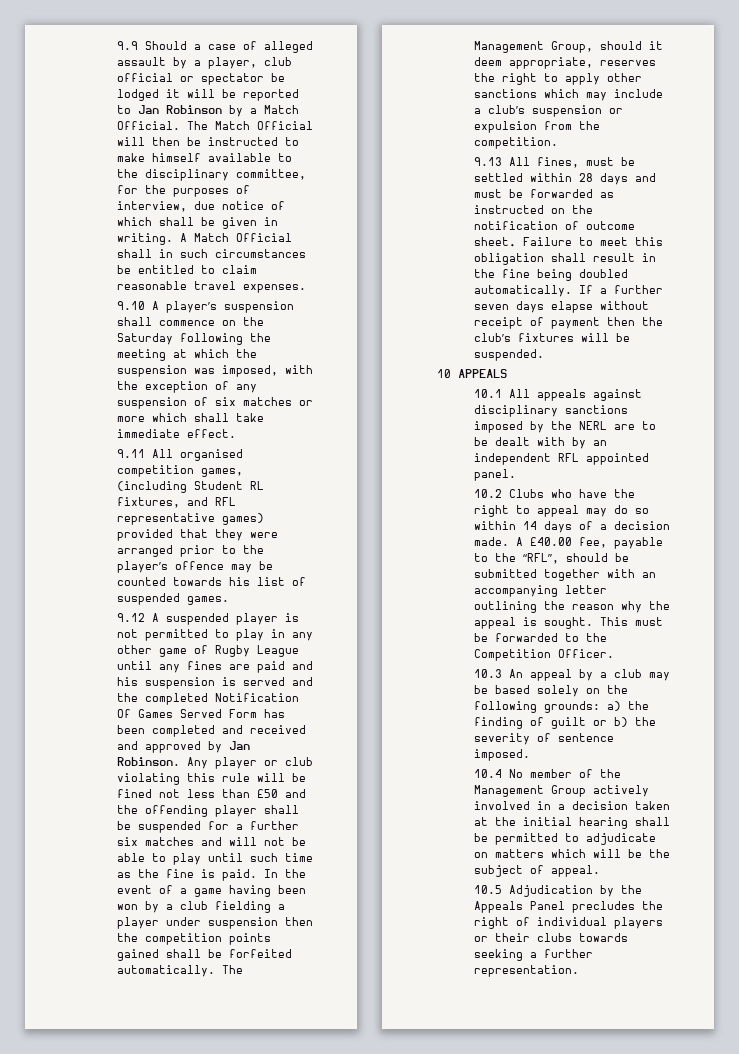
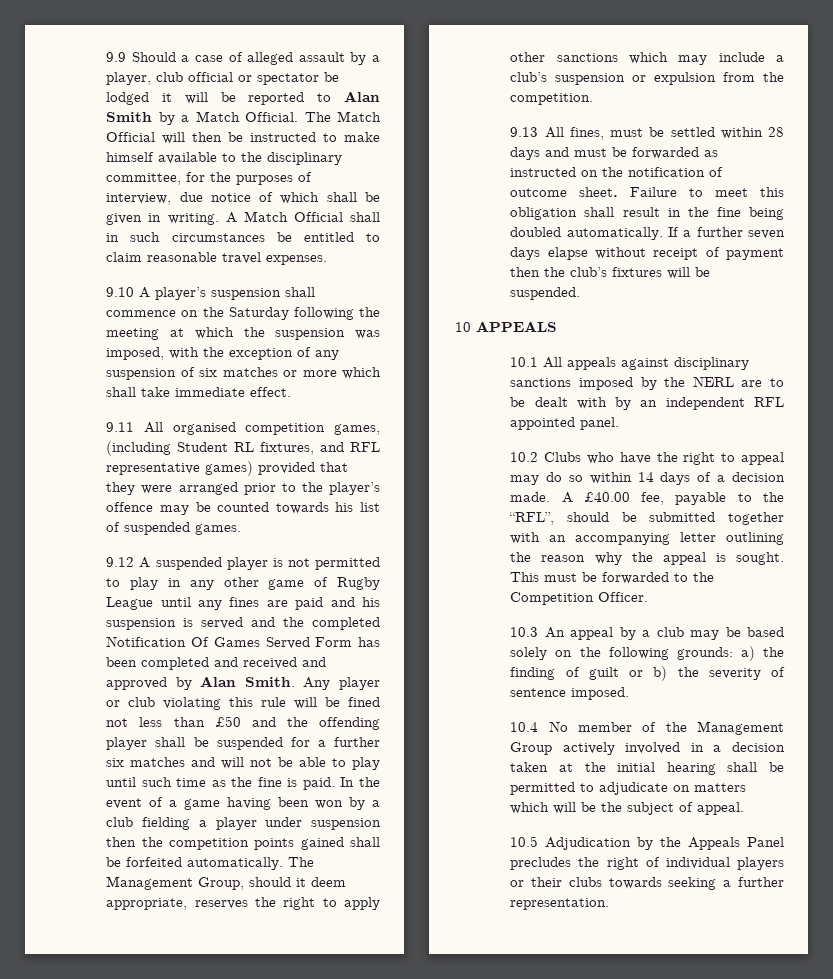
[138,105,223,114] Jan Robinson -> [344,91,380,102] [106,112,153,122] Alan Smith
[229,741,251,750] [117,757,181,766] Jan Robinson. -> [200,676,295,687] Alan Smith.

